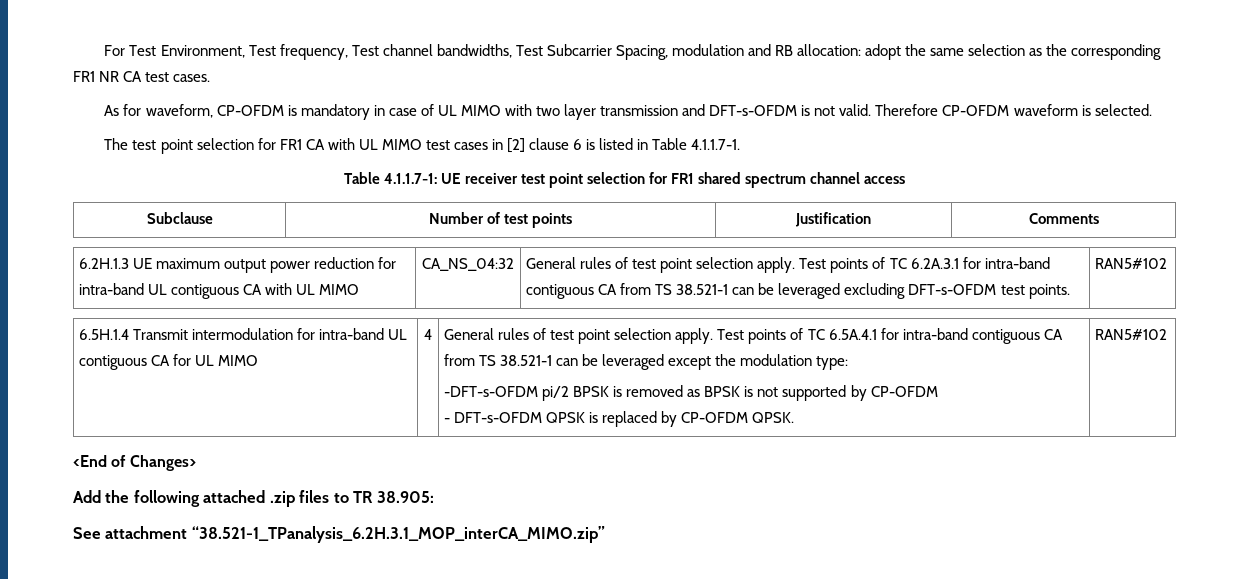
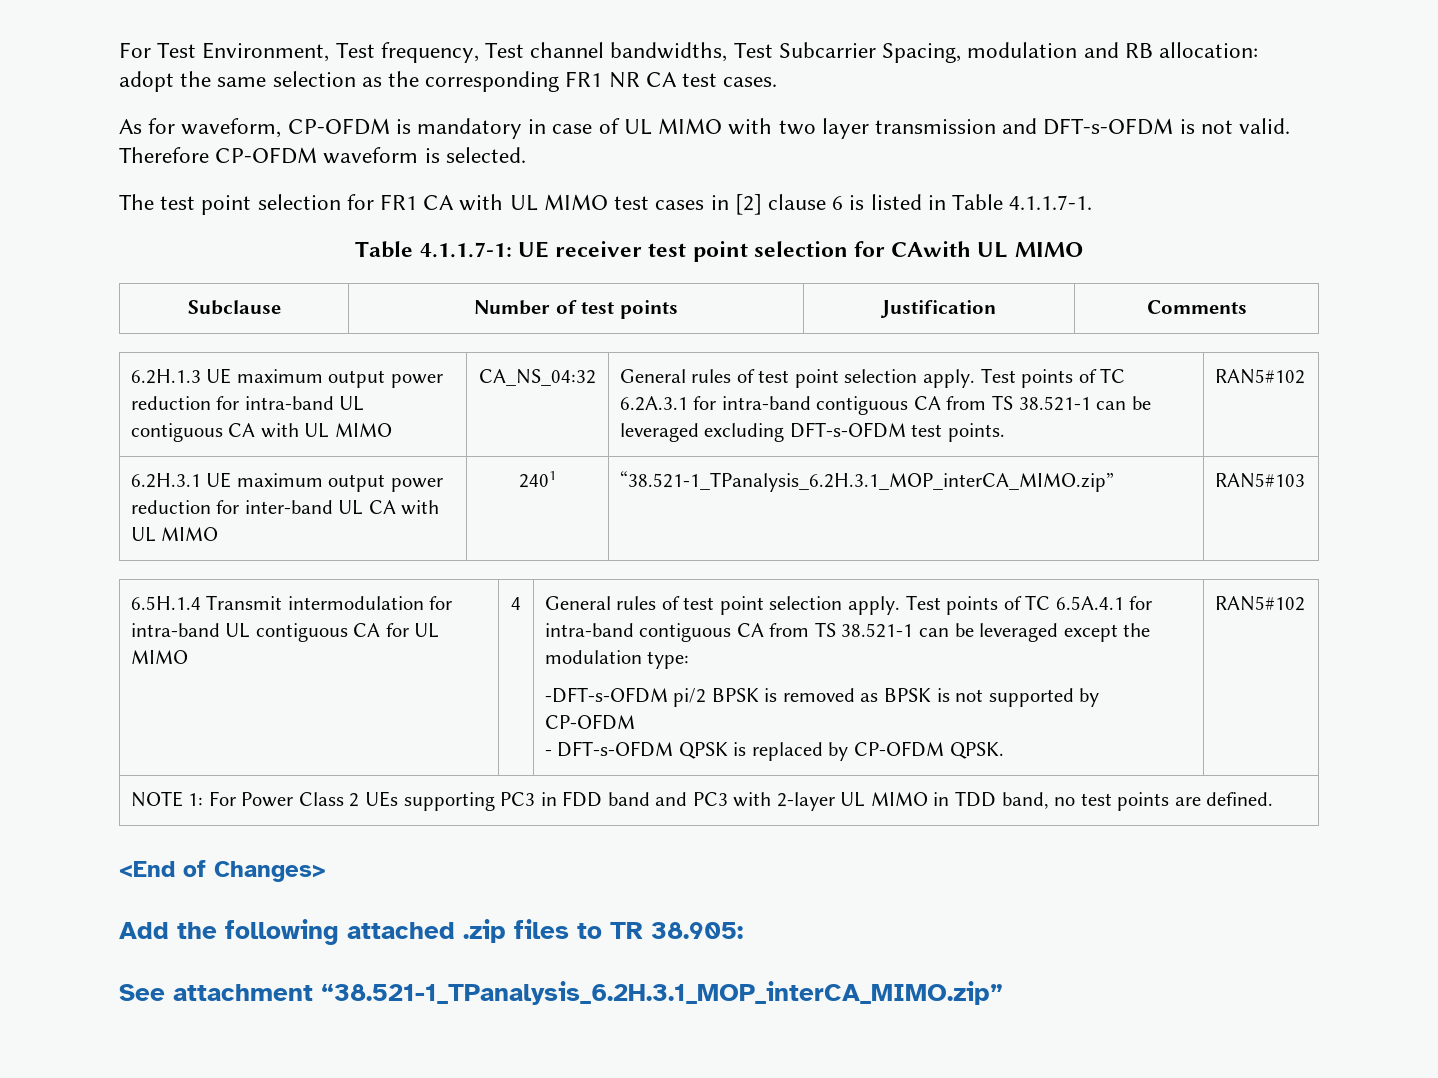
[671,172,906,188] FR1 shared spectrum channel access -> [891,241,1083,258] CAwith UL MIMO
(1168, 263) none -> [130,472,443,492] [130,500,440,515] [130,527,219,542] [519,471,556,488] [619,471,1114,492] [1214,473,1305,488] // 6.2H.3.1 UE maximum output power reduction for inter-band UL CA with UL MIMO | 2401 | “38.521-1_TPanalysis_6.2H.3.1_MOP_interCA_MIMO.zip” | RAN5#103
(1168, 334) none -> [130,791,1274,811] // NOTE 1: For Power Class 2 UEs supporting PC3 in FDD band and PC3 with 2-layer UL MIMO in TDD band, no test points are defined.

